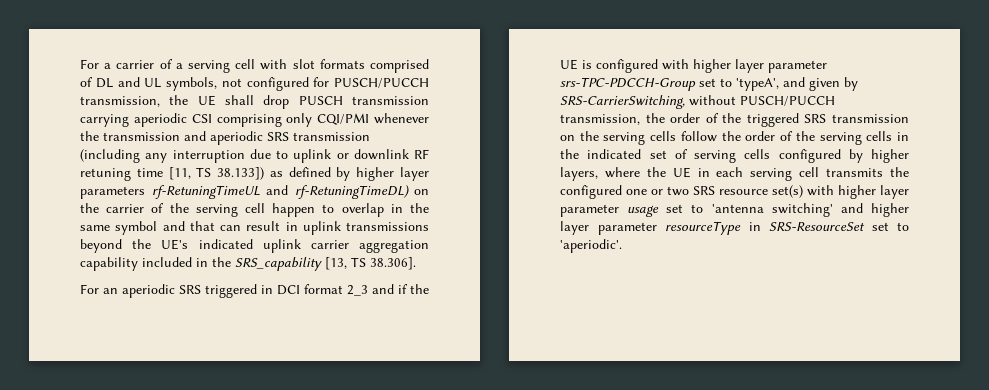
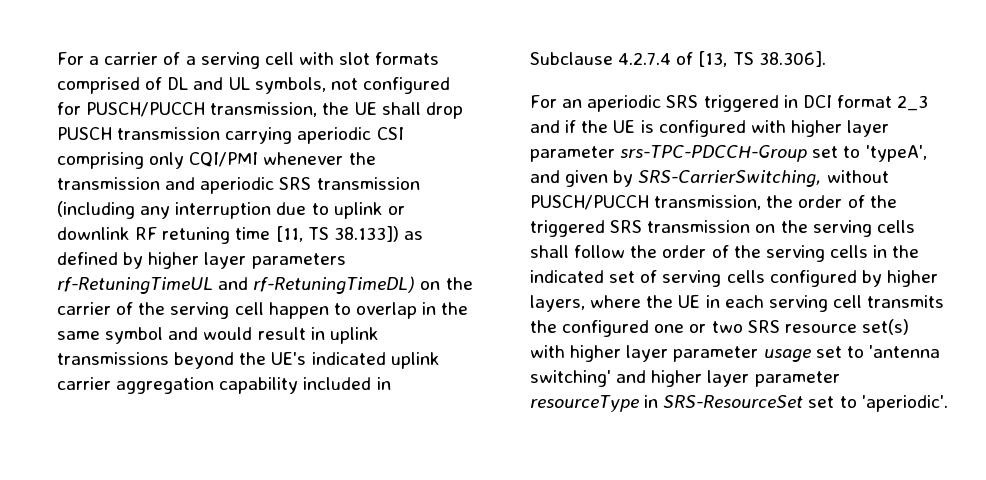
[189,221,241,231] that can -> [203,327,253,340] would
[212,257,322,271] the SRS_capability -> [530,52,694,65] Subclause 4.2.7.4 of
(677, 136) none -> [530,245,569,258] shall

